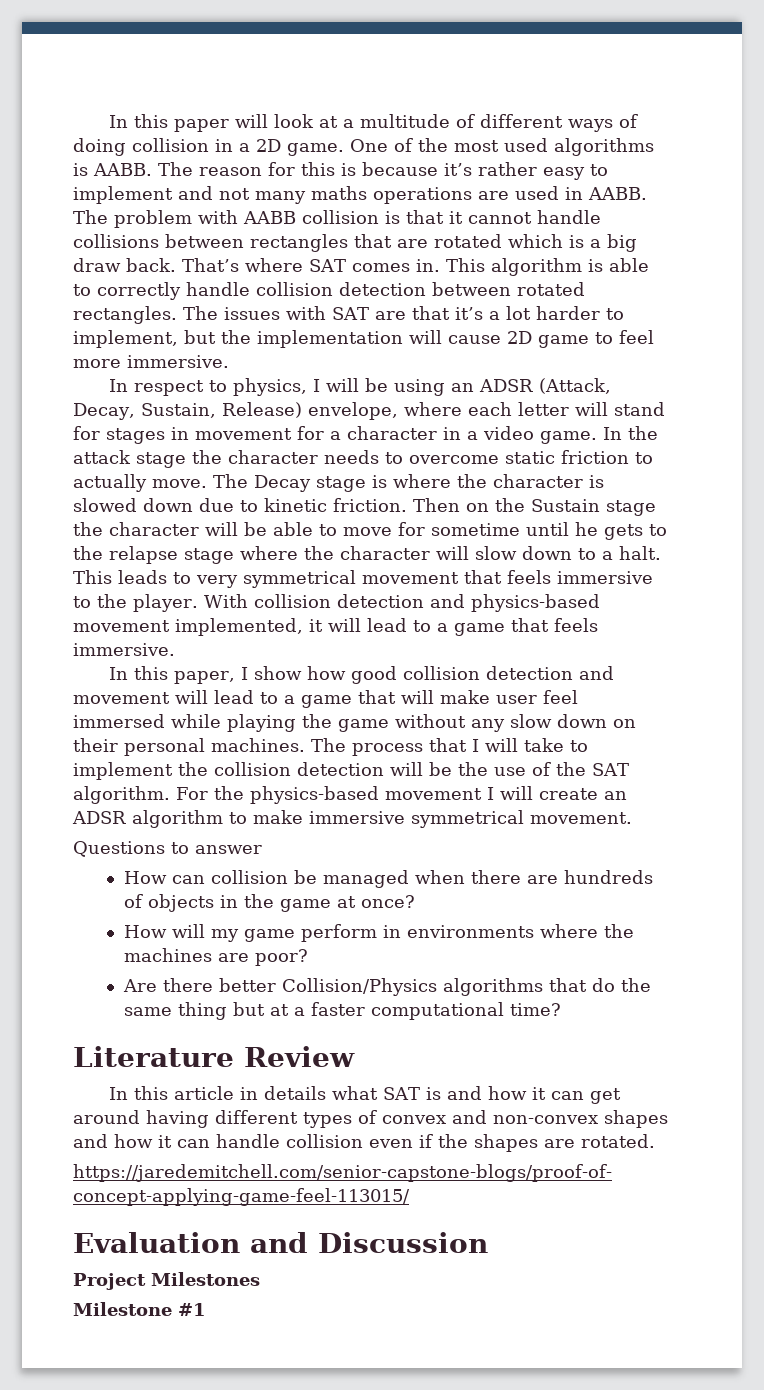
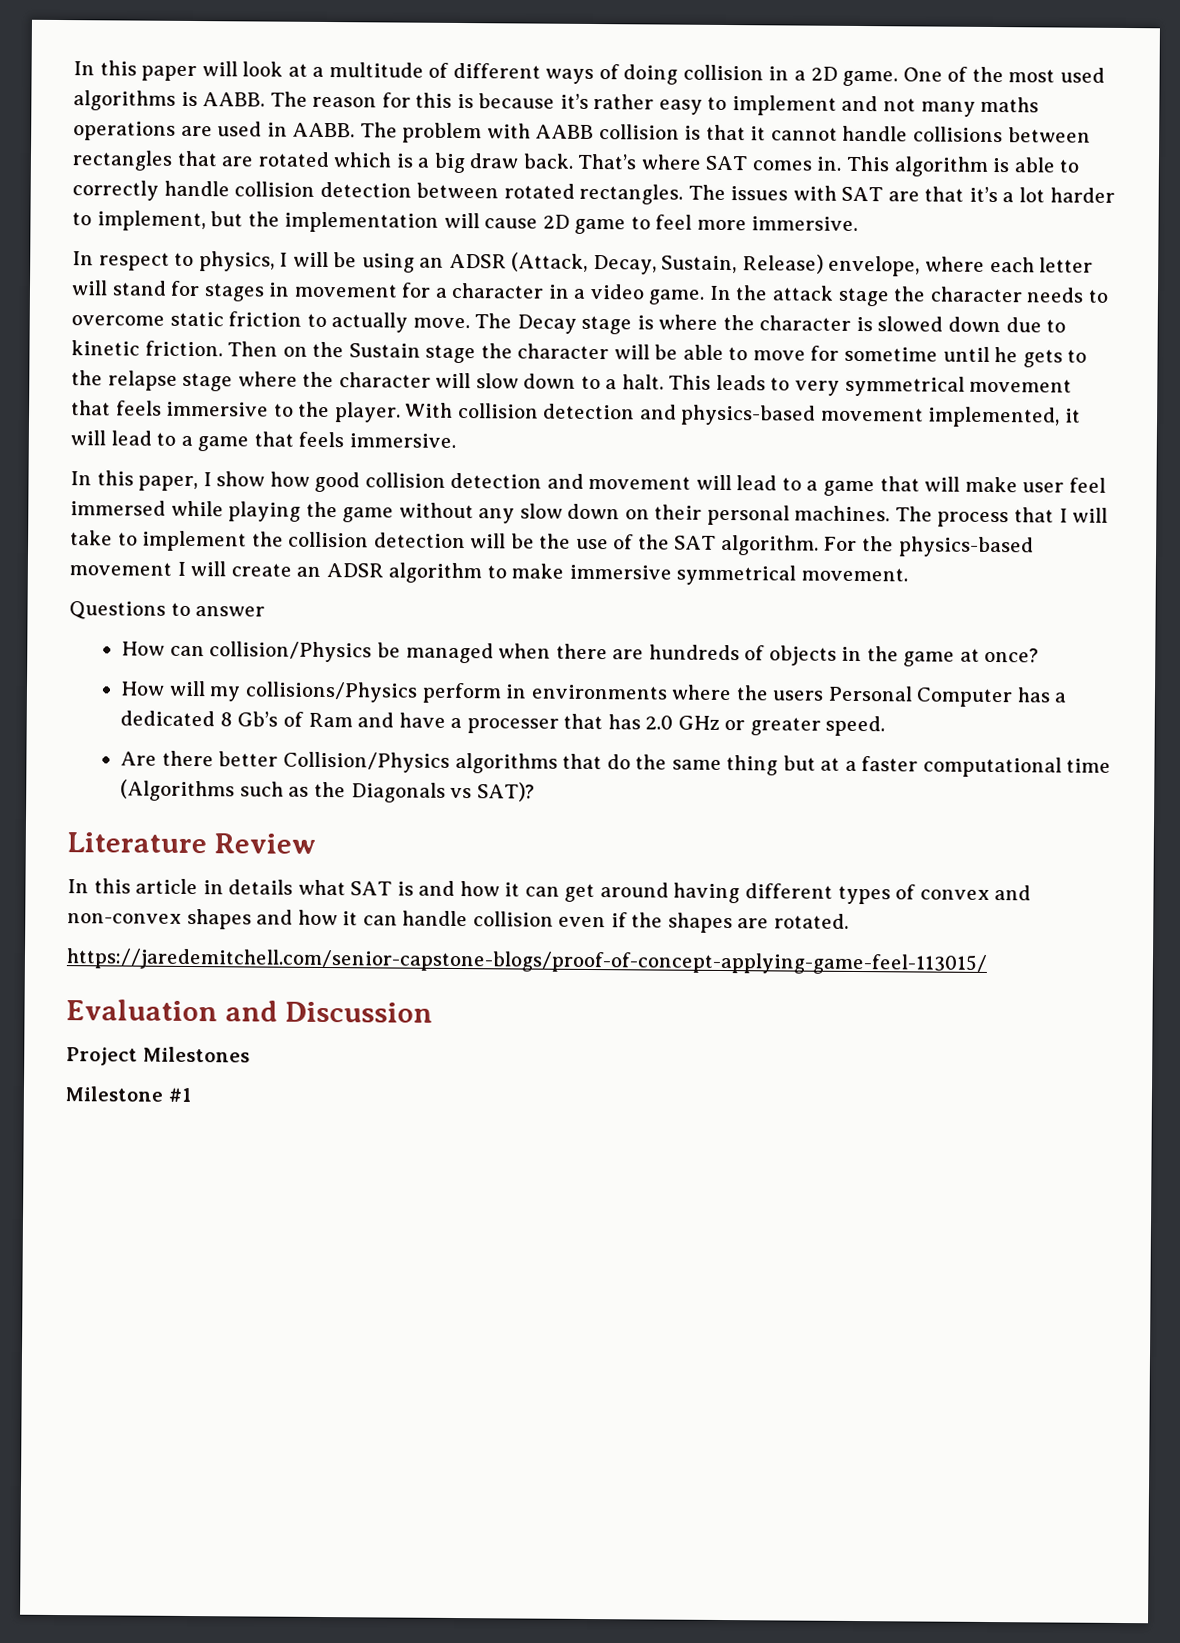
[210,870,288,884] collision -> [209,641,373,663] collision/Physics
[243,929,295,942] game -> [245,681,419,703] collisions/Physics
[123,948,308,966] machines are poor? -> [772,685,1067,708] [120,710,886,737] users Personal Computer has a dedicated 8 Gb’s of Ram and have a processer that has 2.0 GHz or greater speed.
[509,1003,561,1016] time? -> [1066,758,1112,773] [120,779,535,803] time (Algorithms such as the Diagonals vs SAT)?

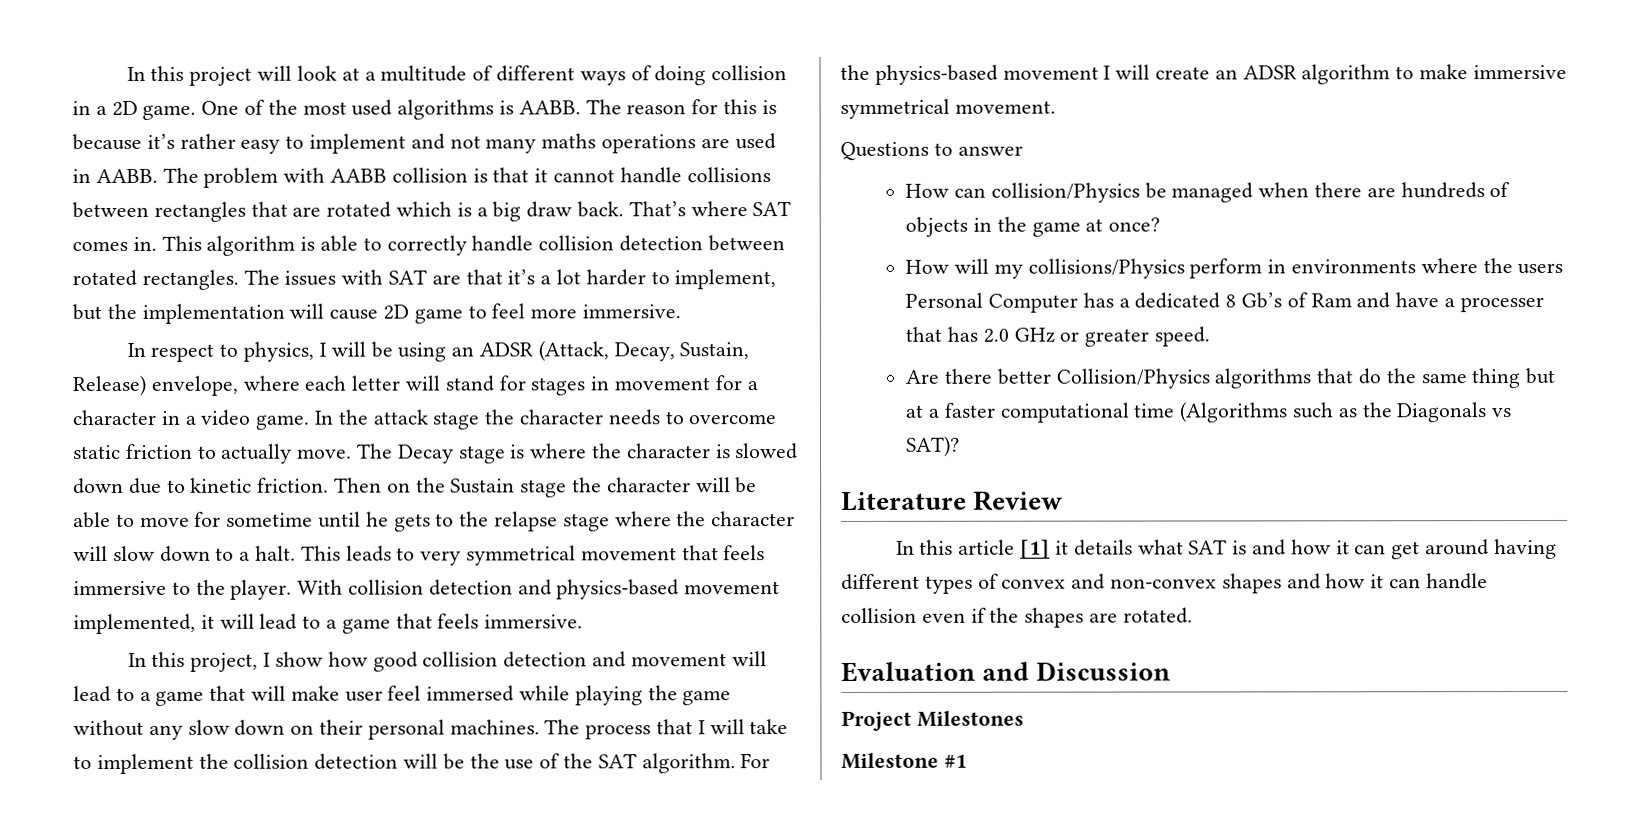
[73,60,198,82] In this paper -> [126,65,253,86] In this project
[138,475,199,492] paper, -> [190,652,259,672] project,
[202,880,224,895] in -> [1020,539,1069,559] [1] it
[66,948,988,975] // https://jaredemitchell.com/senior-capstone-blogs/proof-of-concept-applying-game-feel-113015/ -> (1193, 615) none

